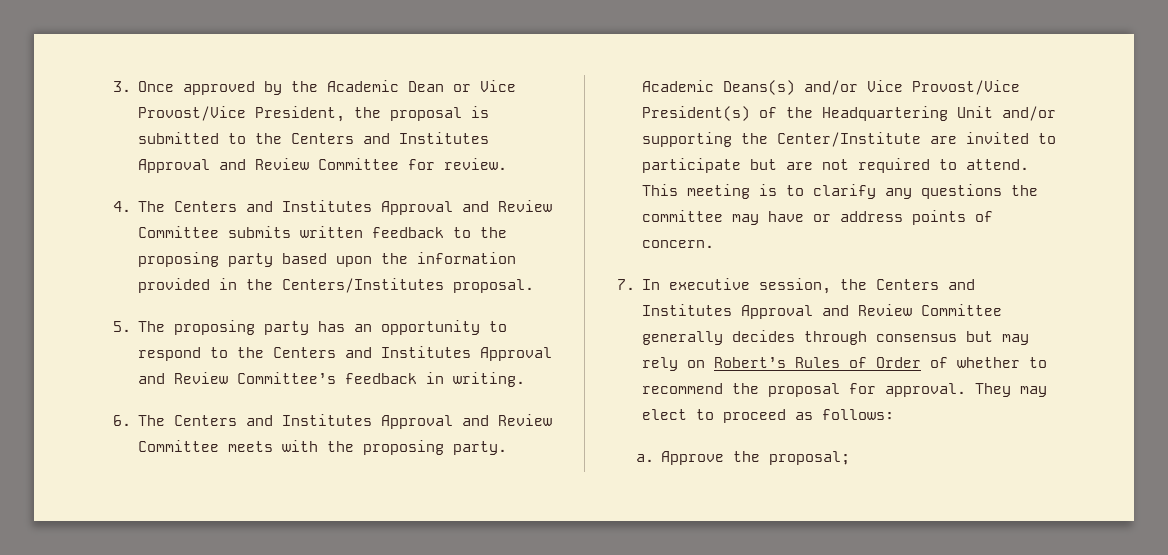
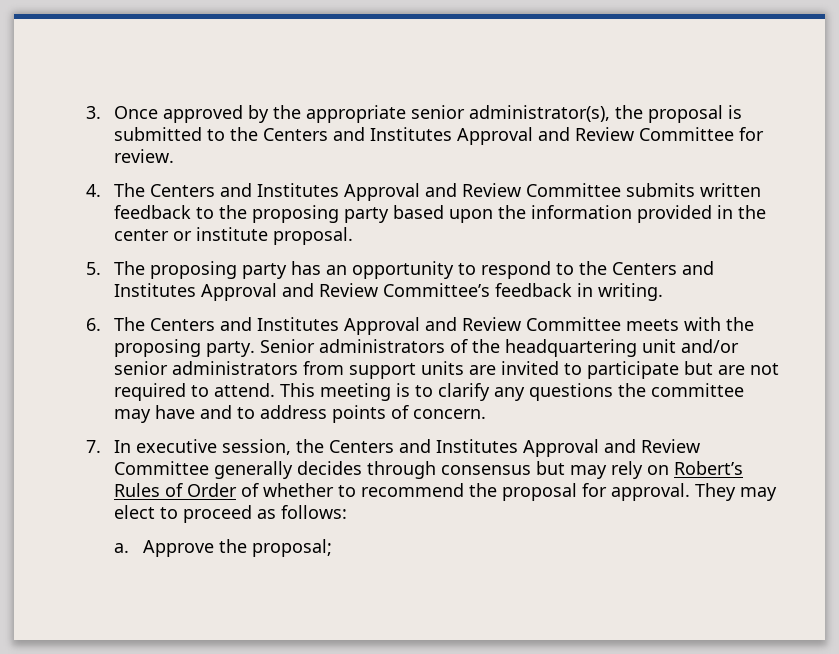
[327,80,517,92] [138,106,346,122] Academic Dean or Vice Provost/Vice President, -> [306,105,611,123] appropriate senior administrator(s),
[282,278,445,293] Centers/Institutes -> [114,227,269,241] center or institute
[642,80,1021,95] [642,106,1057,121] [642,132,922,147] Academic Deans(s) and/or Vice Provost/Vice President(s) of the Headquartering Unit and/or supporting the Center/Institute -> [260,339,740,357] [114,361,465,379] Senior administrators of the headquartering unit and/or senior administrators from support units
[813,214,832,222] or -> [200,405,256,419] and to

